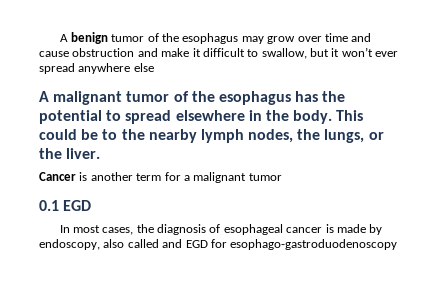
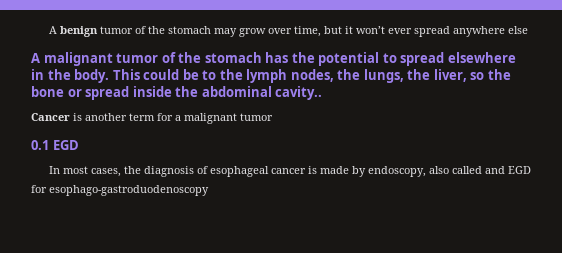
[182,33,239,44] esophagus -> [167,26,211,34] stomach
[324,33,372,42] [39,48,307,59] time and cause obstruction and make it difficult to swallow, -> [293,26,321,37] time,
[218,91,291,105] esophagus -> [204,52,262,63] stomach
[148,129,197,143] nearby -> (243, 74) none
[368,132,384,140] [39,148,101,159] or the liver. -> [407,69,511,82] [31,86,323,100] the liver, so the bone or spread inside the abdominal cavity..

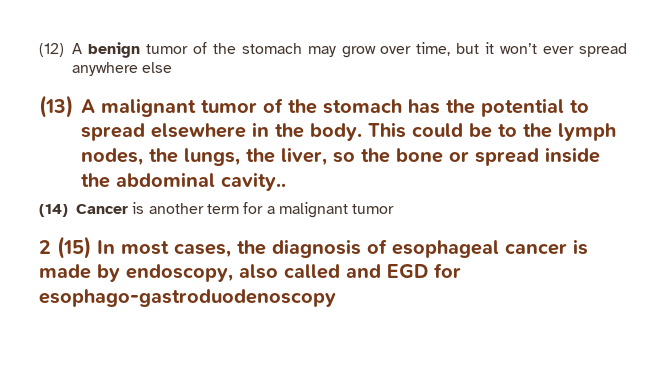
(48, 30) none -> [39,43,64,57] (12)
(528, 30) none -> [39,95,73,118] (13)
(323, 93) none -> [39,204,68,217] (14)
[31,140,79,150] 0.1 EGD // -> [39,236,91,259] 2 (15)

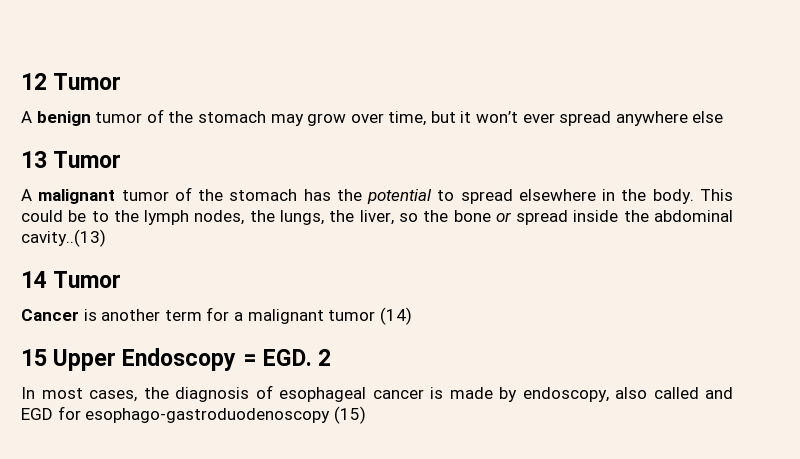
[39,43,64,57] (12) -> [21,73,122,90] 12 Tumor //
[39,95,73,118] (13) -> [21,151,122,168] 13 Tumor //
[221,172,286,191] [39,204,68,217] cavity.. // (14) -> [21,229,106,247] [21,271,122,288] cavity..(13) // 14 Tumor //
(395, 209) // -> [379,307,412,325] [21,348,312,371] (14) // 15 Upper Endoscopy = EGD.
[57,236,91,259] (15) -> (332, 357) //
(336, 298) none -> [333,406,366,424] (15)

